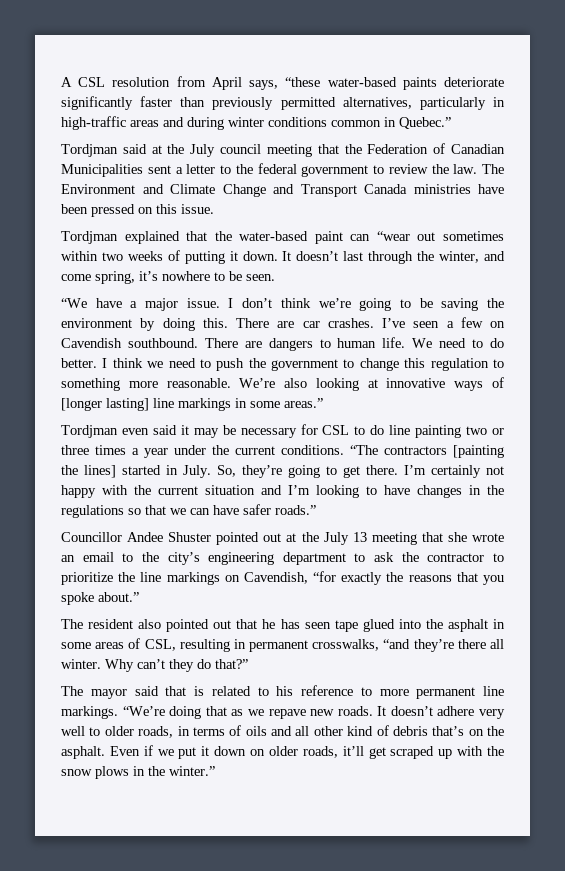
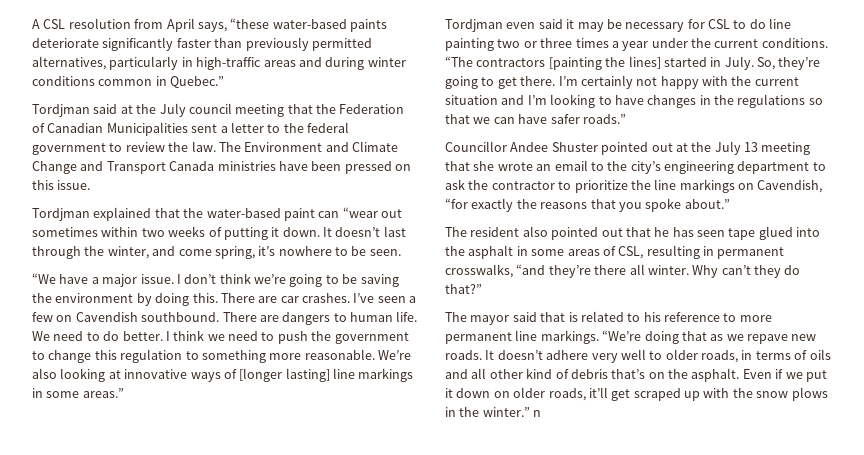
(215, 771) none -> [533,410,542,417] n

